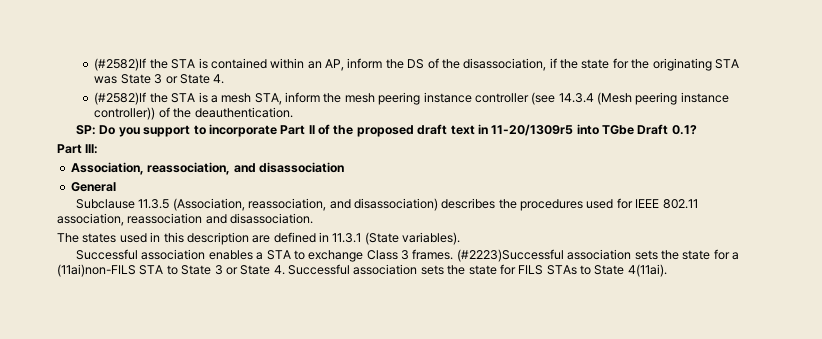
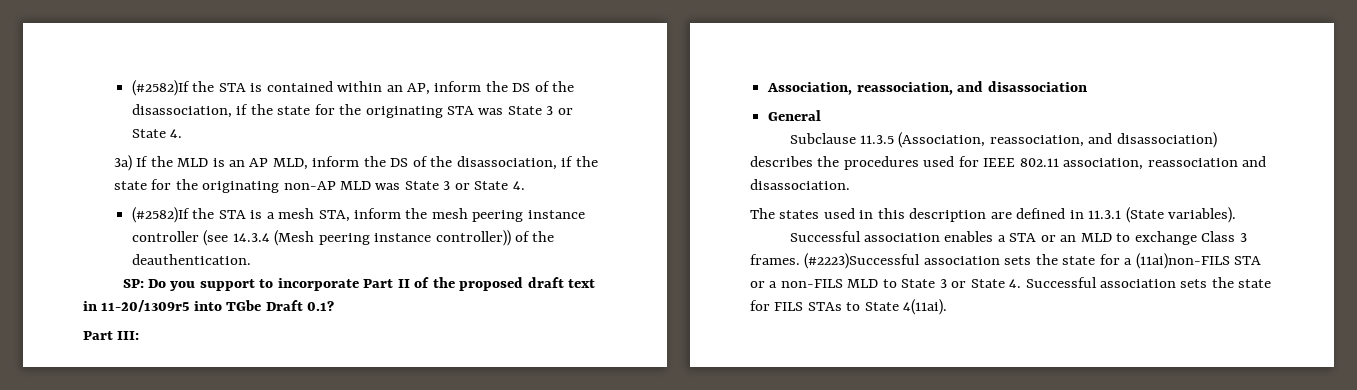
(225, 79) none -> [113,155,598,171] [113,179,525,193] // 3a) If the MLD is an AP MLD, inform the DS of the disassociation, if the state for the originating non-AP MLD was State 3 or State 4.
(291, 255) none -> [1040,233,1112,242] or an MLD
(164, 270) none -> [750,279,879,288] or a non-FILS MLD

